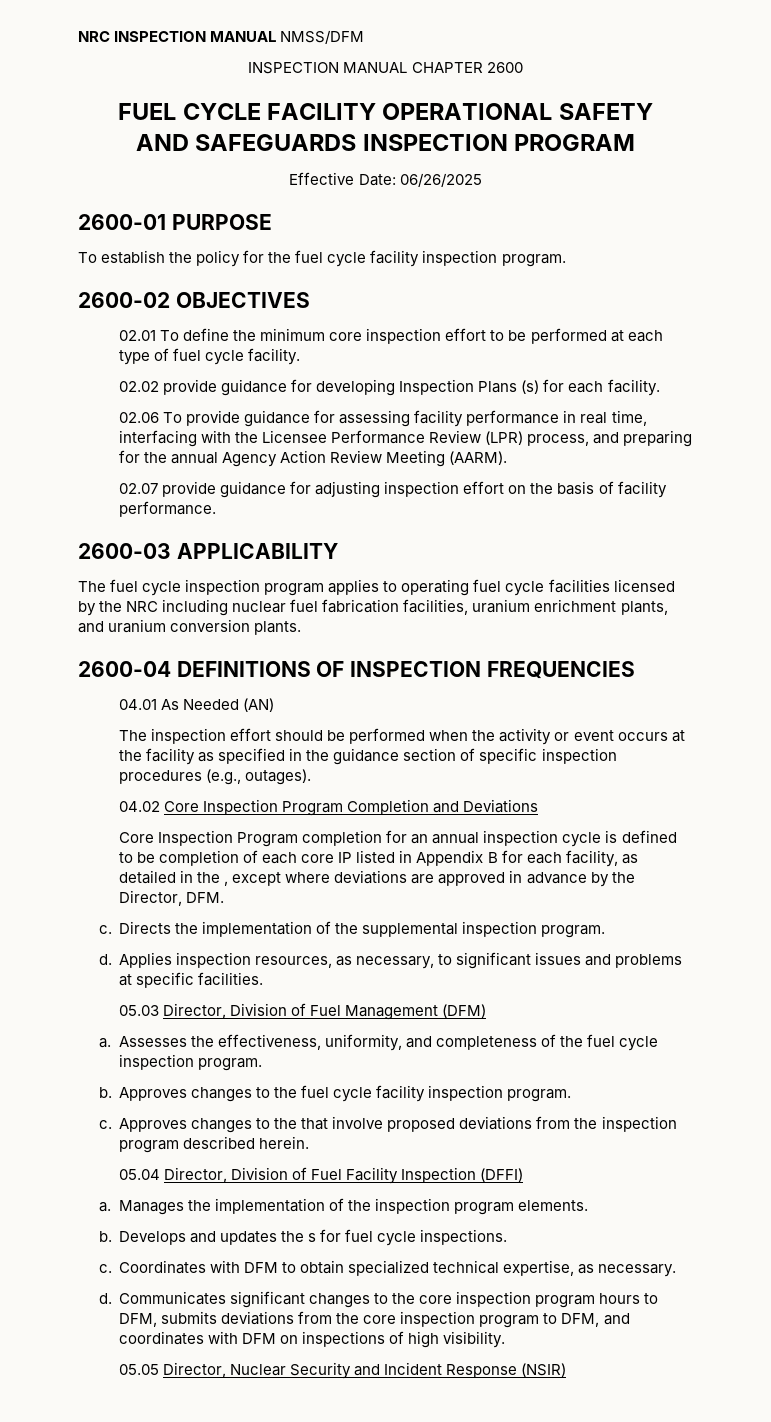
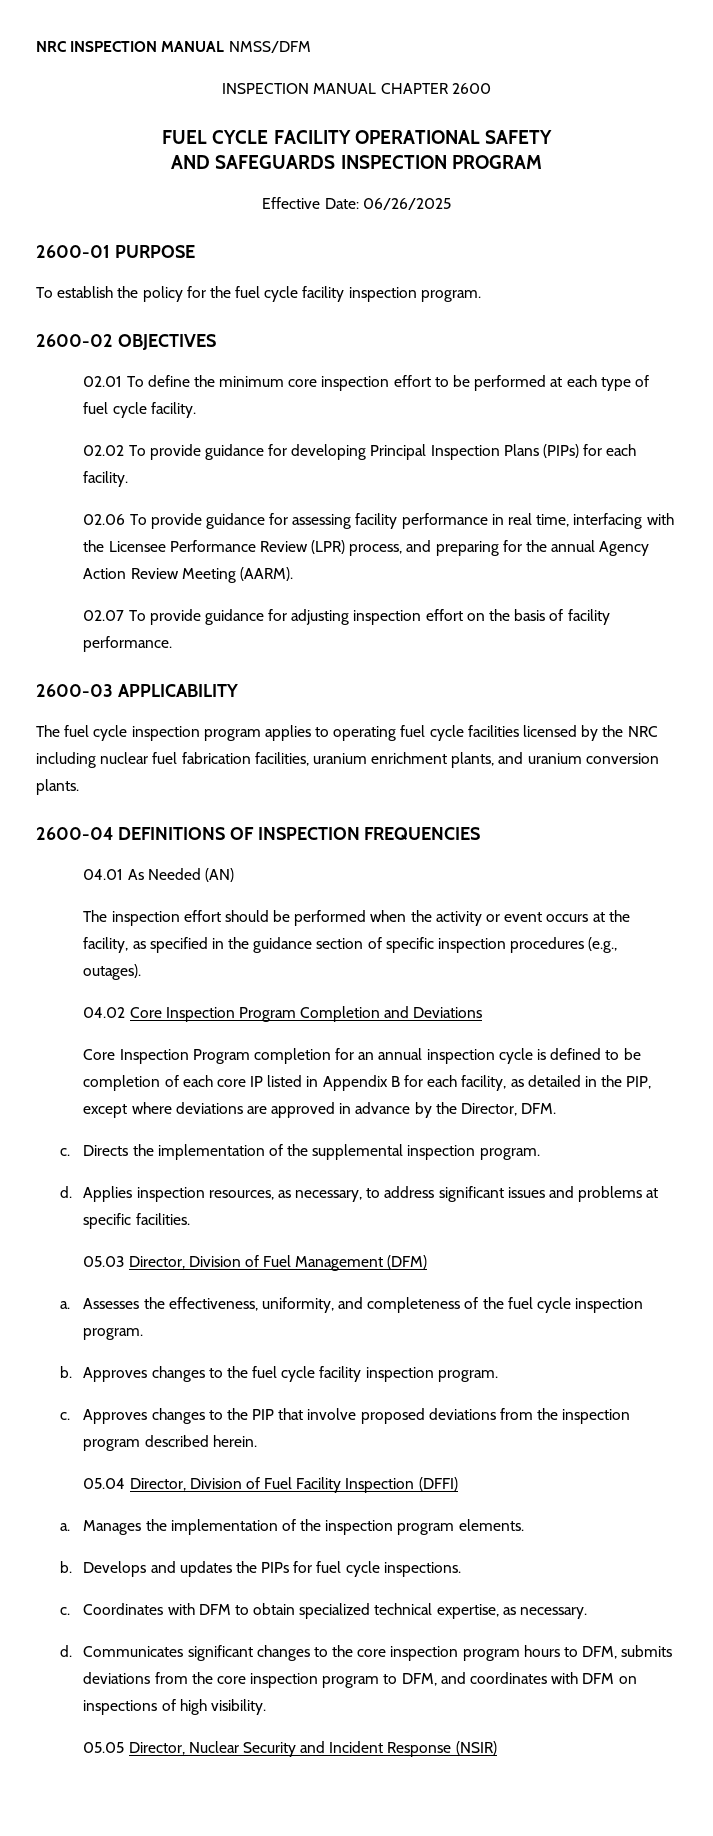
(160, 386) none -> [128,445,146,456] To
(396, 387) none -> [370,444,427,460] Principal
[521,380,540,394] (s) -> [543,444,580,458] (PIPs)
(159, 488) none -> [128,610,146,621] To
[146,748,196,765] facility -> [83,937,129,953] facility,
[224,881,229,886] , -> [626,1076,652,1089] PIP,
(453, 959) none -> [384,1186,435,1198] address
(298, 1123) none -> [252,1409,275,1420] PIP
[308,1233,317,1242] s -> [261,1562,290,1573] PIPs

